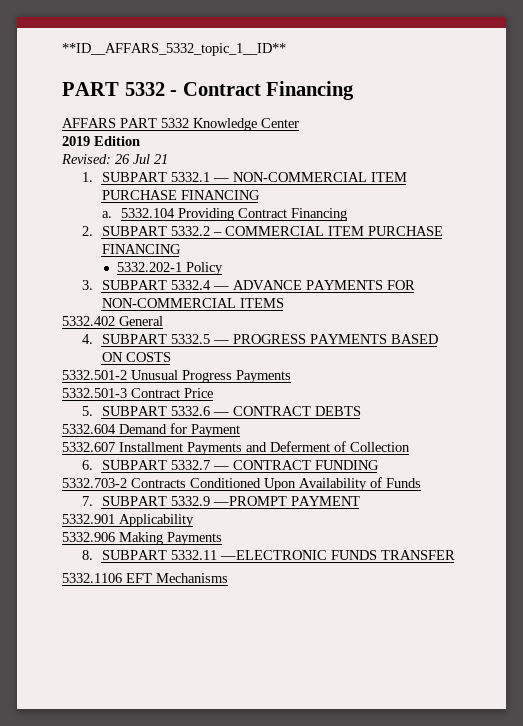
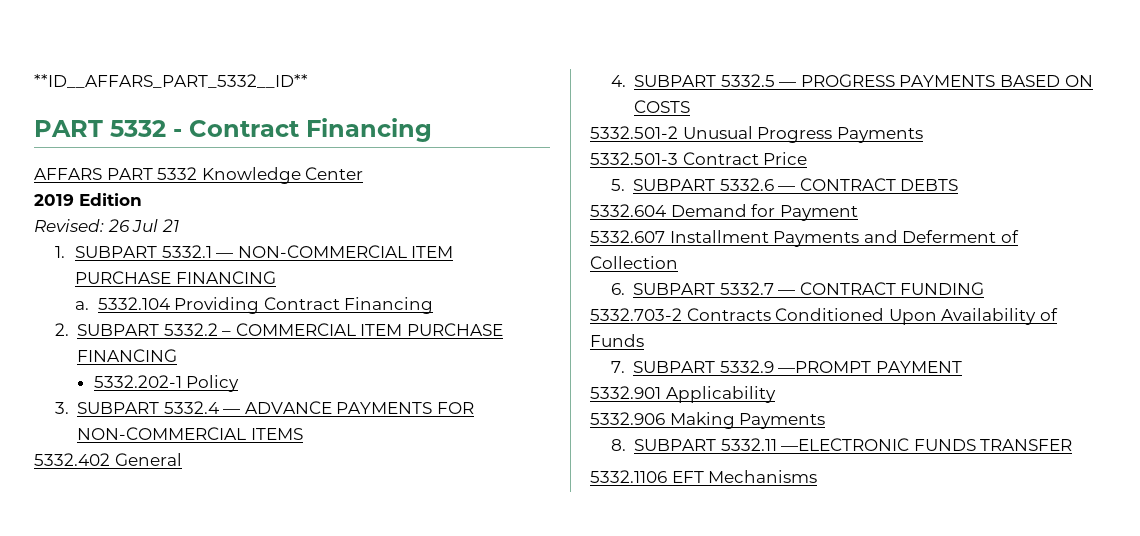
[62,43,286,56] **ID__AFFARS_5332_topic_1__ID** -> [34,74,308,88] **ID__AFFARS_PART_5332__ID**

